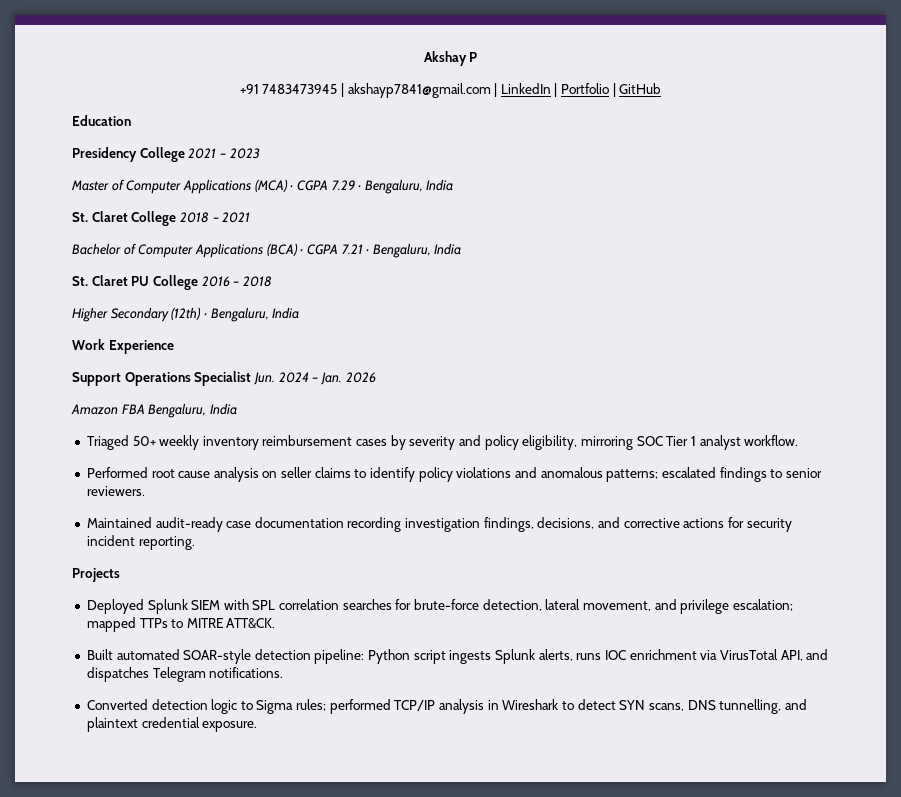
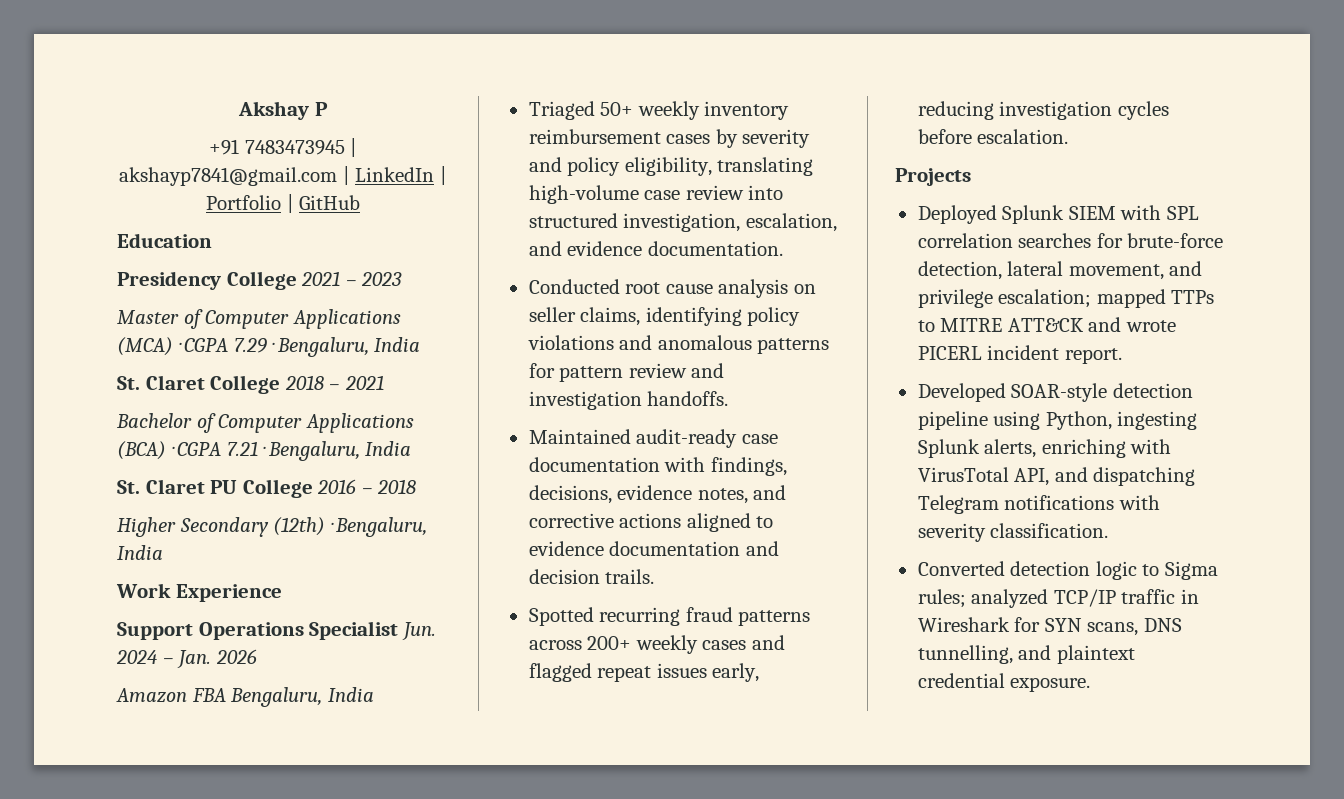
[580,435,799,450] [86,467,148,478] mirroring SOC Tier 1 analyst workflow. // Performed -> [717,157,814,176] [528,185,784,204] [528,213,837,232] [528,241,783,256] [528,279,620,294] translating high-volume case review into structured investigation, escalation, and evidence documentation. // Conducted
[314,467,416,482] claims to identify -> [580,307,742,326] claims, identifying
[606,467,822,482] [86,486,145,496] [86,517,792,532] [86,535,195,550] patterns; escalated findings to senior reviewers. // Maintained audit-ready case documentation recording investigation findings, decisions, and corrective actions for security incident reporting. -> [757,338,830,354] [528,363,725,382] [528,391,729,410] [528,429,778,448] [528,457,787,476] [528,485,787,504] [528,513,774,532] [528,541,779,556] [528,569,655,584] [528,607,811,626] [528,635,785,654] [528,663,760,682] [917,101,1169,120] [917,129,1069,144] patterns for pattern review and investigation handoffs. // Maintained audit-ready case documentation with findings, decisions, evidence notes, and corrective actions aligned to evidence documentation and decision trails. // Spotted recurring fraud patterns across 200+ weekly cases and flagged repeat issues early, reducing investigation cycles before escalation.
[226,618,276,628] [86,649,829,664] [86,667,284,682] ATT&CK. // Built automated SOAR-style detection pipeline: Python script ingests Splunk alerts, runs IOC enrichment via VirusTotal API, and dispatches Telegram notifications. -> [1007,317,1176,332] [917,345,1122,364] [917,383,1193,402] [917,411,1198,430] [917,439,1172,458] [917,467,1196,486] [917,495,1160,514] [917,523,1109,542] ATT&CK and wrote PICERL incident report. // Developed SOAR-style detection pipeline using Python, ingesting Splunk alerts, enriching with VirusTotal API, and dispatching Telegram notifications with severity classification.
[329,699,616,714] performed TCP/IP analysis in Wireshark to detect -> [971,589,1199,608] [917,617,1041,632] analyzed TCP/IP traffic in Wireshark for

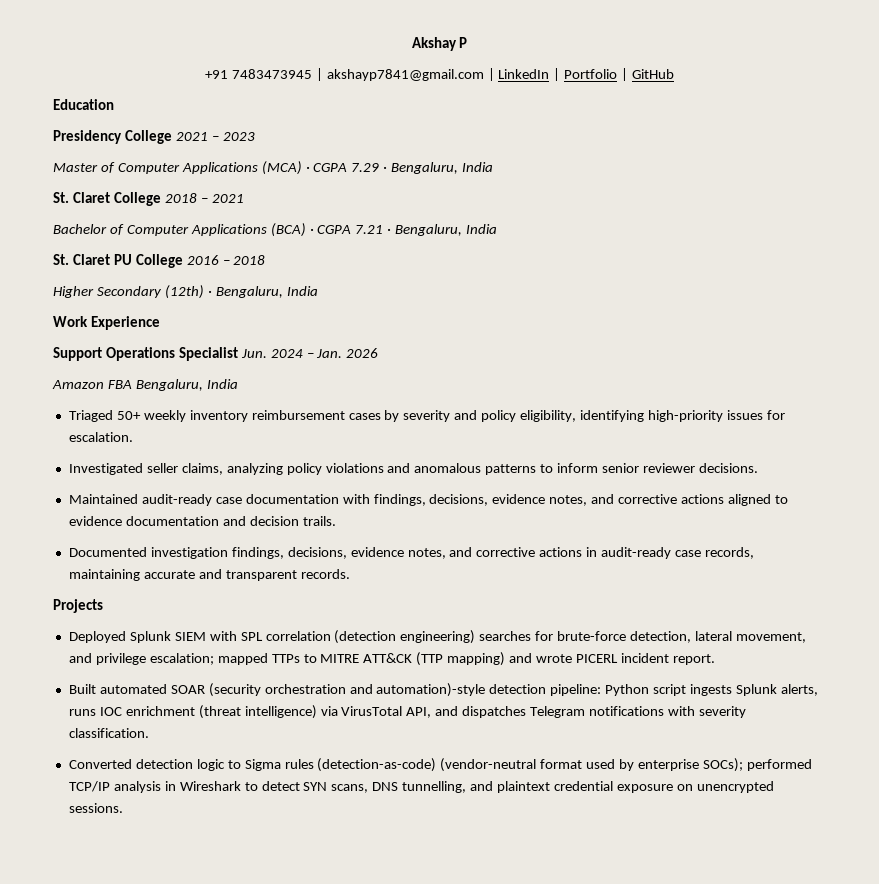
[717,157,814,176] [528,185,784,204] [528,213,837,232] [528,241,783,256] [528,279,816,298] translating high-volume case review into structured investigation, escalation, and evidence documentation. // Conducted root cause analysis on -> [580,410,785,422] [68,432,133,442] [68,463,143,475] identifying high-priority issues for escalation. // Investigated
[645,307,742,326] identifying -> [226,463,283,475] analyzing
[528,363,725,382] [528,391,729,410] for pattern review and investigation handoffs. -> [540,463,758,473] to inform senior reviewer decisions.
[528,607,811,626] [528,635,785,654] [528,663,760,682] [917,101,1169,120] [917,129,1069,144] Spotted recurring fraud patterns across 200+ weekly cases and flagged repeat issues early, reducing investigation cycles before escalation. -> [68,547,754,559] [68,569,350,581] Documented investigation findings, decisions, evidence notes, and corrective actions in audit-ready case records, maintaining accurate and transparent records.
(1013, 240) none -> [334,630,476,644] (detection engineering)
(1084, 325) none -> [416,652,506,666] (TTP mapping)
[917,383,1193,402] [917,411,1198,430] [917,439,1172,458] Developed SOAR-style detection pipeline using Python, ingesting Splunk alerts, enriching with -> [68,683,818,697] [68,705,338,719] Built automated SOAR (security orchestration and automation)-style detection pipeline: Python script ingests Splunk alerts, runs IOC enrichment (threat intelligence) via
[1093,467,1196,486] dispatching -> [462,706,527,718] dispatches
[917,589,1199,608] [917,617,1041,632] rules; analyzed TCP/IP traffic in Wireshark for -> [284,758,812,772] [68,781,300,793] rules (detection-as-code) (vendor-neutral format used by enterprise SOCs); performed TCP/IP analysis in Wireshark to detect
[1010,677,1091,692] exposure. -> [616,781,774,793] [68,803,123,813] exposure on unencrypted sessions.

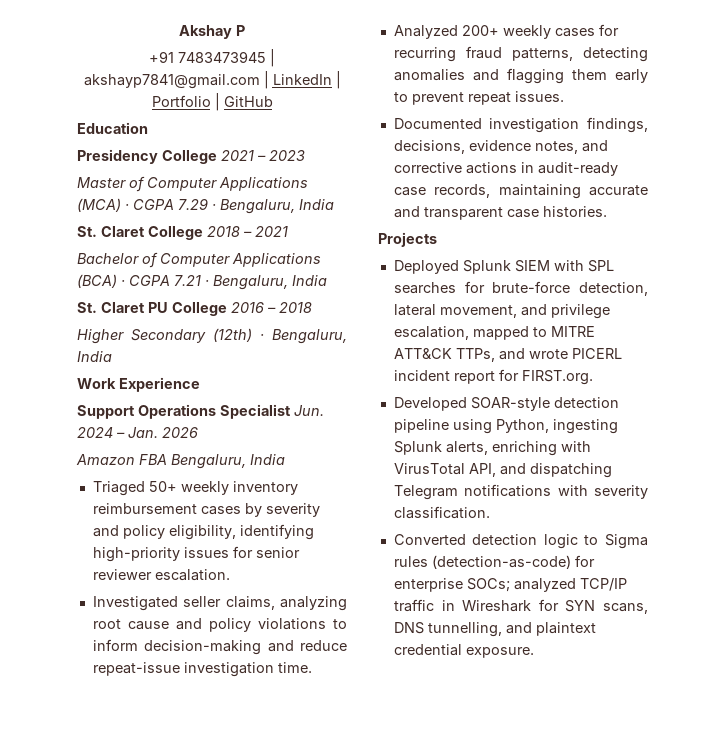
(785, 415) none -> [255,547,300,558] [92,569,152,580] senior reviewer
[286,463,758,475] [68,494,788,506] [68,516,336,526] policy violations and anomalous patterns to inform senior reviewer decisions. // Maintained audit-ready case documentation with findings, decisions, evidence notes, and corrective actions aligned to evidence documentation and decision trails. -> [92,618,347,632] [92,639,347,655] [92,662,312,677] [393,24,619,39] [393,46,648,62] [393,68,648,84] [393,91,564,105] root cause and policy violations to inform decision-making and reduce repeat-issue investigation time. // Analyzed 200+ weekly cases for recurring fraud patterns, detecting anomalies and flagging them early to prevent repeat issues.
[300,569,350,579] records. -> [506,206,607,218] case histories.
[265,630,476,644] correlation (detection engineering) -> (614, 266) none
[149,653,300,665] escalation; mapped TTPs -> [393,326,529,340] escalation, mapped
[416,652,506,666] (TTP mapping) -> [455,348,495,362] TTPs,
[672,654,715,665] [68,683,818,697] [68,705,338,719] report. // Built automated SOAR (security orchestration and automation)-style detection pipeline: Python script ingests Splunk alerts, runs IOC enrichment (threat intelligence) via -> [453,369,593,385] [393,397,619,411] [393,419,618,434] [393,441,591,456] report for FIRST.org. // Developed SOAR-style detection pipeline using Python, ingesting Splunk alerts, enriching with
[462,706,527,718] dispatches -> [529,463,612,478] dispatching
[440,758,812,772] [68,781,300,793] (vendor-neutral format used by enterprise SOCs); performed TCP/IP analysis in Wireshark to detect -> [574,555,595,567] [393,578,627,592] [393,599,559,612] for enterprise SOCs; analyzed TCP/IP traffic in Wireshark for
[616,781,774,793] [68,803,123,813] exposure on unencrypted sessions. -> [465,647,534,658] exposure.

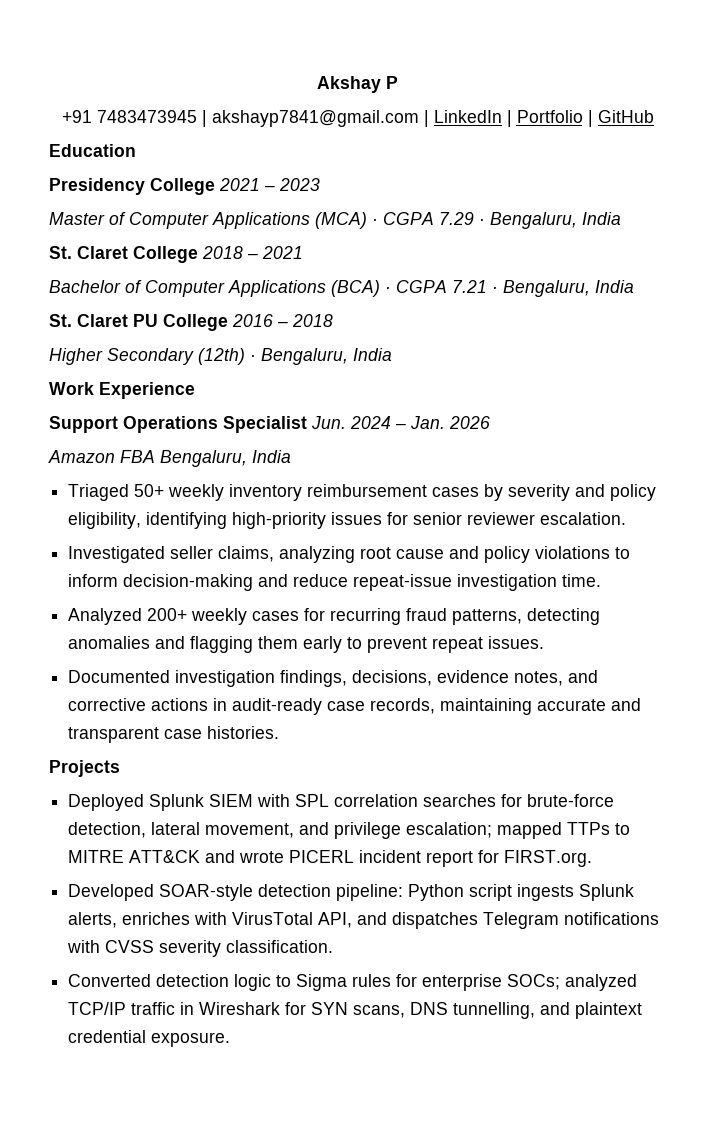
(614, 266) none -> [334,794,419,807] correlation
[393,326,529,340] escalation, mapped -> [406,822,611,839] escalation; mapped TTPs
[455,348,495,362] TTPs, -> (201, 856) none
[393,419,618,434] pipeline using Python, ingesting -> [336,884,575,901] pipeline: Python script ingests
[491,441,557,456] enriching -> [122,912,191,925] enriches
[529,463,612,478] dispatching -> [392,912,479,929] dispatches
(588, 490) none -> [105,940,155,953] CVSS
[431,555,571,569] (detection-as-code) -> (392, 980) none

